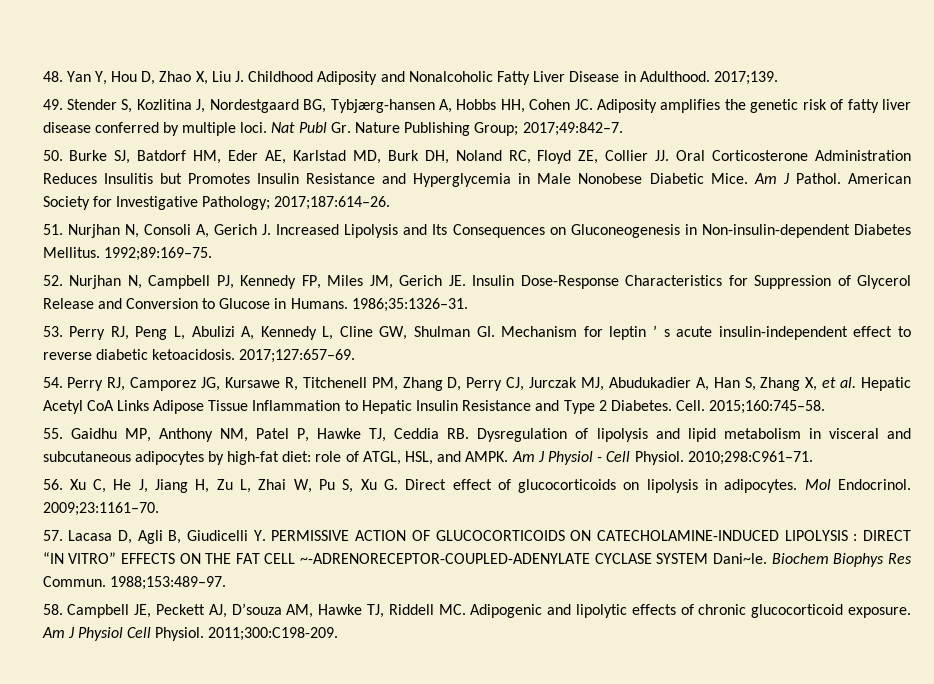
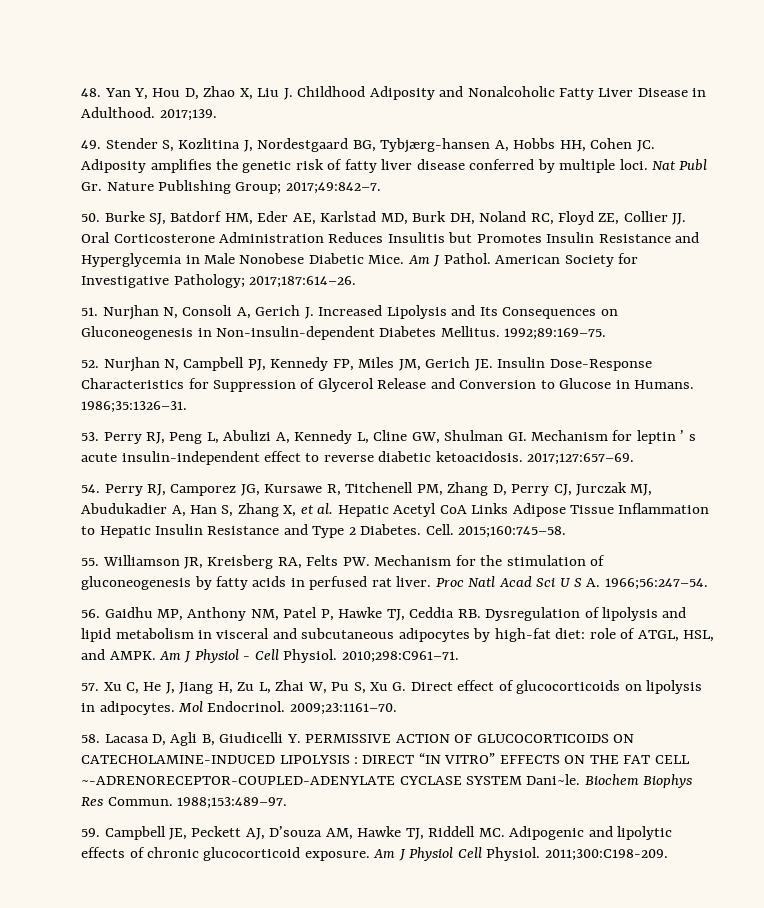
(63, 433) none -> [102,555,606,569] [81,576,708,590] [81,609,101,618] Williamson JR, Kreisberg RA, Felts PW. Mechanism for the stimulation of gluconeogenesis by fatty acids in perfused rat liver. Proc Natl Acad Sci U S A. 1966;56:247–54. // 56.
[42,479,63,490] 56. -> [81,683,100,691] 57.
[42,530,63,541] 57. -> [81,734,101,743] 58.
[42,604,63,615] 58. -> [81,828,101,837] 59.

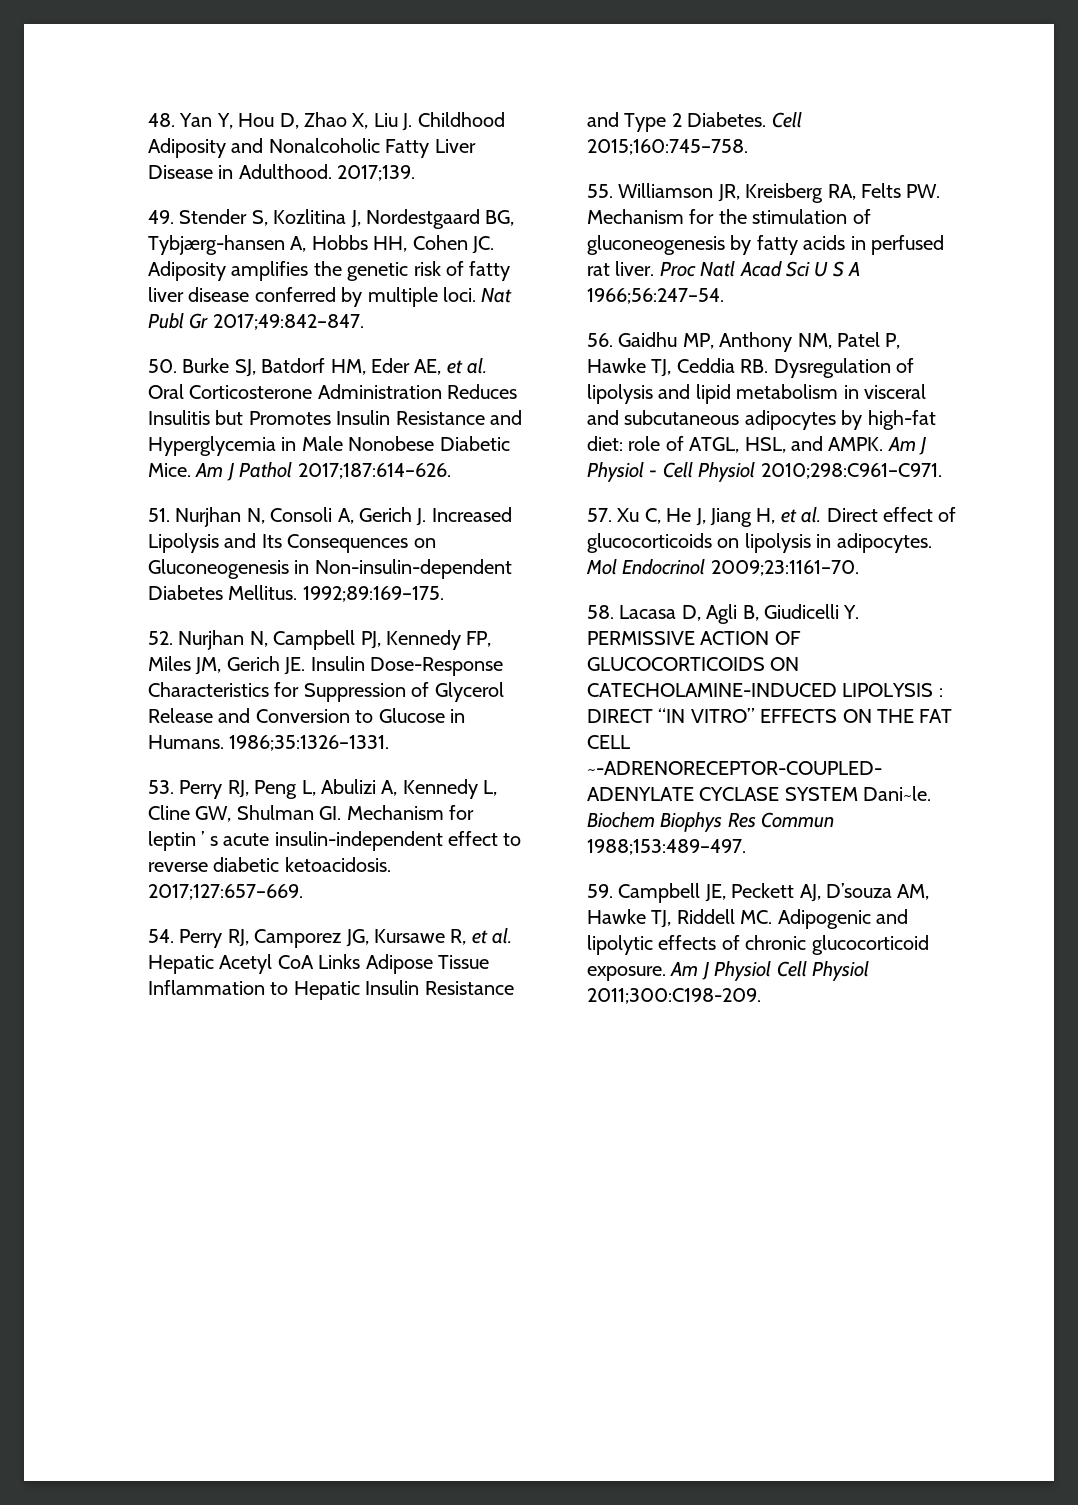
[81,180,381,194] Gr. Nature Publishing Group; 2017;49:842–7. -> [189,313,364,330] Gr 2017;49:842–847.
[320,211,687,225] Karlstad MD, Burk DH, Noland RC, Floyd ZE, Collier JJ. -> [446,358,488,374] et al.
[443,253,639,267] [81,274,356,288] Pathol. American Society for Investigative Pathology; 2017;187:614–26. -> [239,462,451,479] Pathol 2017;187:614–626.
[504,328,607,340] 1992;89:169–75. -> [302,586,444,602] 1992;89:169–175.
[81,401,188,413] 1986;35:1326–31. -> [229,735,390,751] 1986;35:1326–1331.
[527,453,635,465] 2017;127:657–69. -> [147,884,303,900] 2017;127:657–669.
[345,482,653,496] [81,503,297,517] Titchenell PM, Zhang D, Perry CJ, Jurczak MJ, Abudukadier A, Han S, Zhang X, -> (467, 937) none
[425,524,567,538] Cell. 2015;160:745–58. -> [771,112,802,128] [586,139,748,155] Cell 2015;160:745–758.
[586,578,601,587] A. -> [848,262,861,276] A
[283,649,459,663] Physiol. 2010;298:C961–71. -> [698,462,942,482] Physiol 2010;298:C961–C971.
[237,680,407,694] Zu L, Zhai W, Pu S, Xu G. -> [780,507,822,523] et al.
[207,701,286,712] Endocrinol. -> [622,559,706,575] Endocrinol
[107,797,287,809] Commun. 1988;153:489–97. -> [761,812,835,828] [586,839,746,855] Commun 1988;153:489–497.
[486,847,541,861] Physiol. -> [811,961,869,981] Physiol

